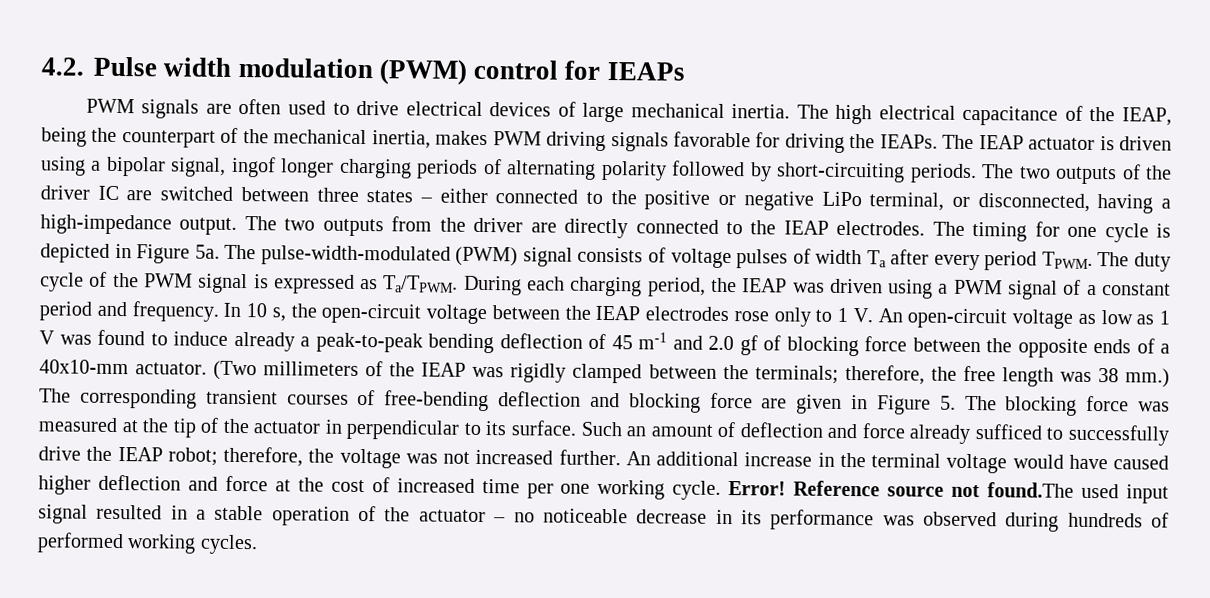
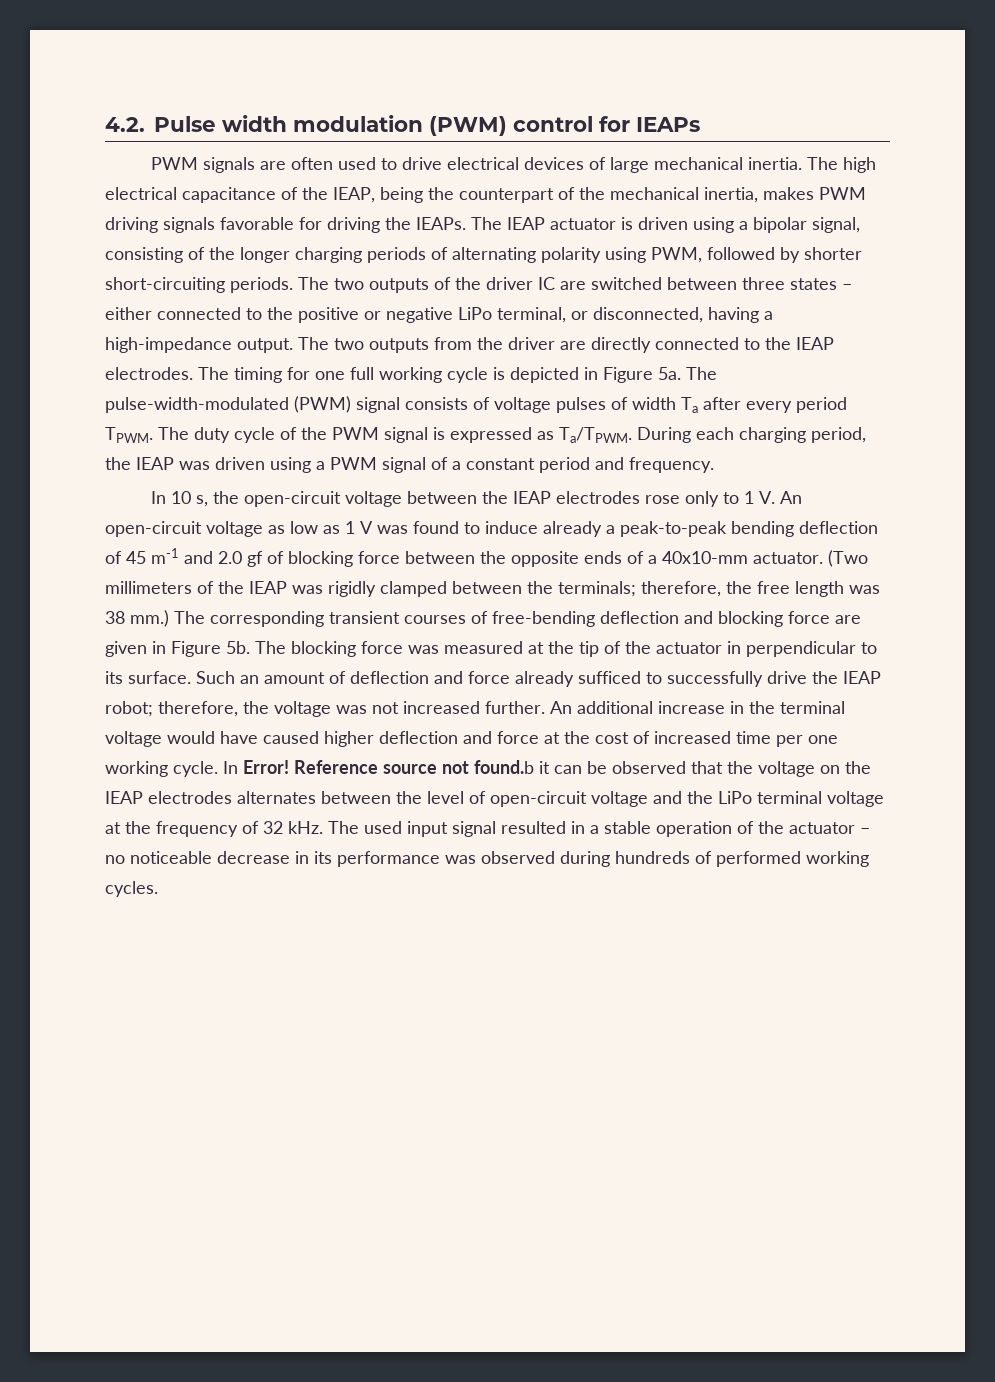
[230,156,276,178] ingof -> [105,247,235,263] consisting of the
(667, 170) none -> [605,247,702,263] using PWM,
(772, 172) none -> [804,247,862,260] shorter
(1098, 232) none -> [350,367,442,383] full working
(219, 311) none -> (714, 465) //
[939,395,956,410] 5. -> [226,641,250,654] 5b.
(722, 490) none -> [223,761,238,774] In
[987,482,1075,498] found.The -> [474,760,871,777] [105,791,884,807] [105,821,359,837] found.b it can be observed that the voltage on the IEAP electrodes alternates between the level of open-circuit voltage and the LiPo terminal voltage at the frequency of 32 kHz. The

